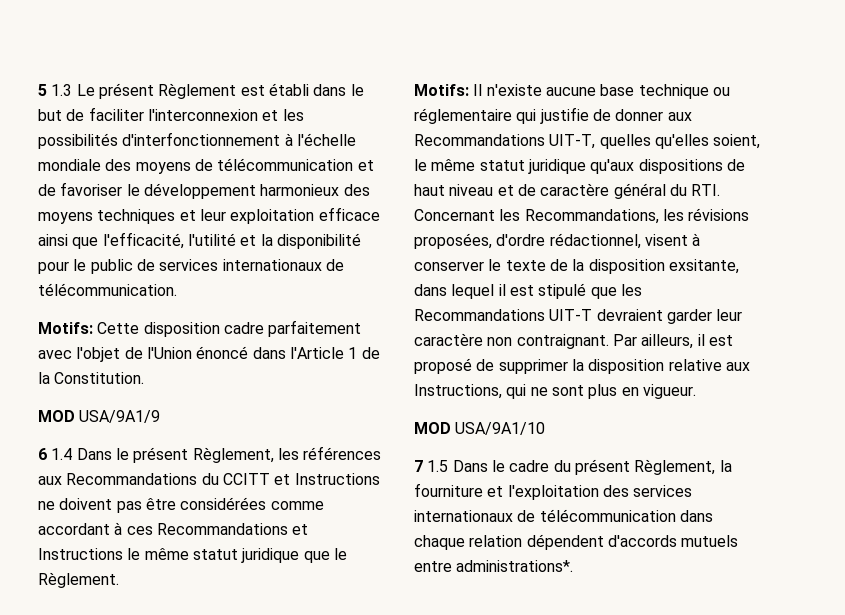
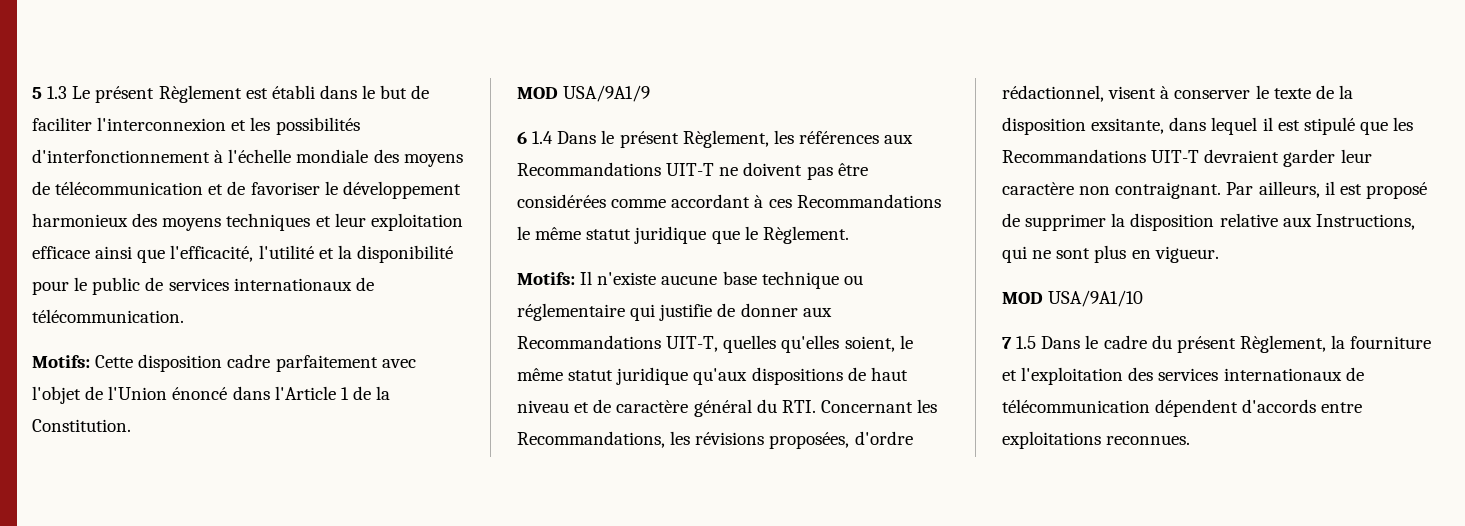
[201,473,380,485] du CCITT et Instructions -> [666,163,715,176] UIT-T
[292,524,309,535] [38,548,123,560] et Instructions -> (941, 201) none
[679,510,713,522] [414,534,739,550] [414,560,574,572] dans chaque relation dépendent d'accords mutuels entre administrations*. -> [1155,399,1363,417] [1002,431,1191,449] dépendent d'accords entre exploitations reconnues.

